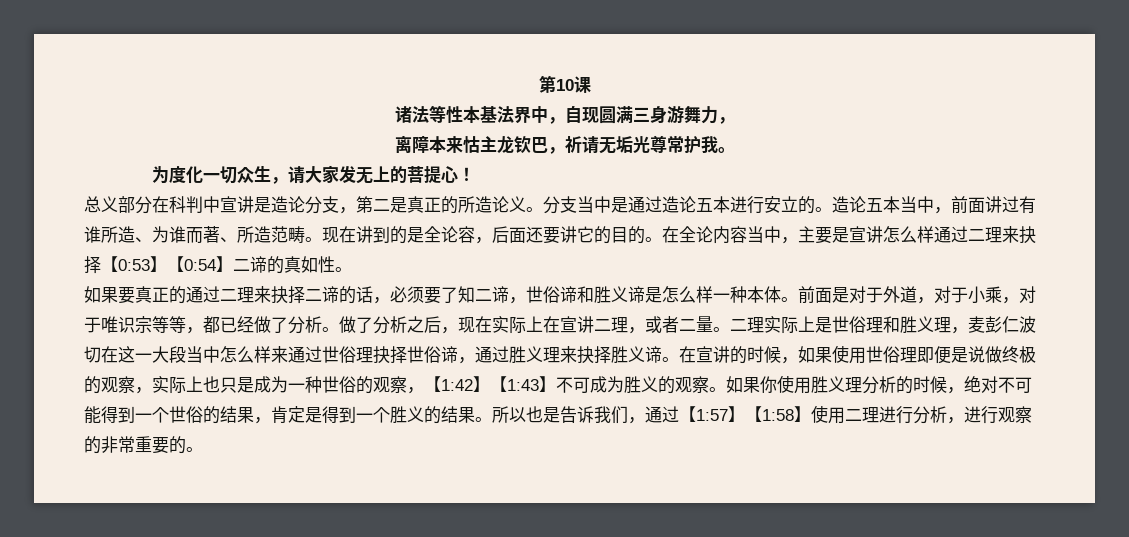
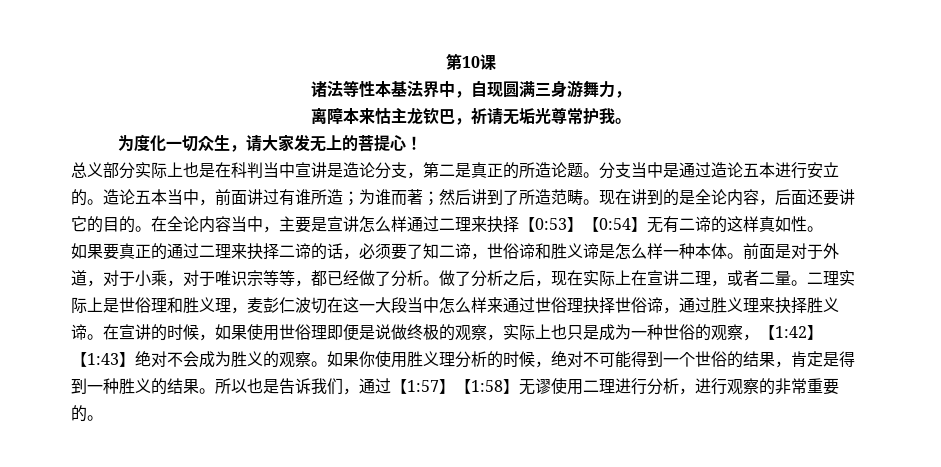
[152,196,203,213] 在科判 -> [135,162,279,179] 实际上也是在科判当
[509,196,526,212] 义 -> [567,163,583,178] 题
[135,237,152,242] 、 -> [343,191,359,206] ；
[220,237,237,242] 、 -> [423,189,519,206] ；然后讲到了
(458, 234) none -> [727,189,743,206] 内
[233,256,284,274] 二谛的 -> [647,216,759,233] 无有二谛的这样
[556,377,590,393] 不可 -> [135,351,199,367] 绝对不会
[373,407,390,423] 个 -> [103,378,119,394] 种
(811, 414) none -> [519,378,551,395] 无谬

